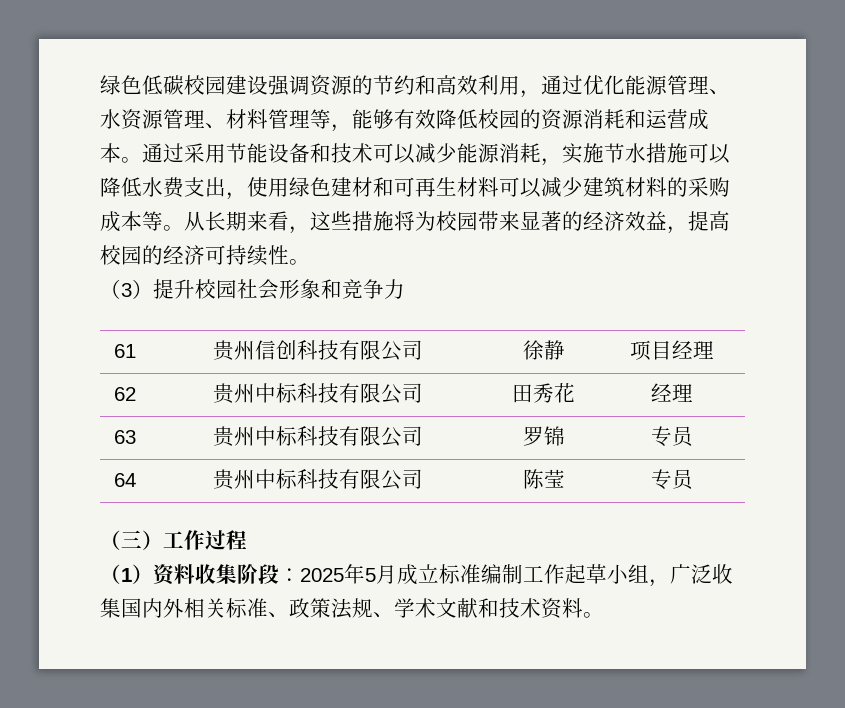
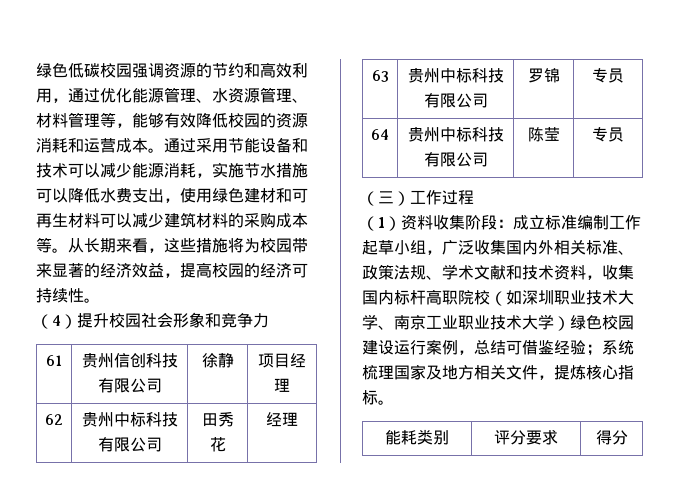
[226,75,268,95] 建设 -> (132, 70) none
[121,283,132,297] 3 -> [52,315,61,326] 4
[300,564,397,584] 2025年5月 -> (513, 223) none
[583,612,604,618] 。 -> [586,265,634,280] [362,289,634,306] [362,314,634,331] [362,340,634,356] [362,364,634,380] [362,390,394,405] [385,429,449,445] [494,429,558,445] [595,430,628,445] ，收集国内标杆高职院校（如深圳职业技术大学、南京工业职业技术大学）绿色校园建设运行案例，总结可借鉴经验；系统梳理国家及地方相关文件，提炼核心指标。 // 能耗类别 | 评分要求 | 得分

